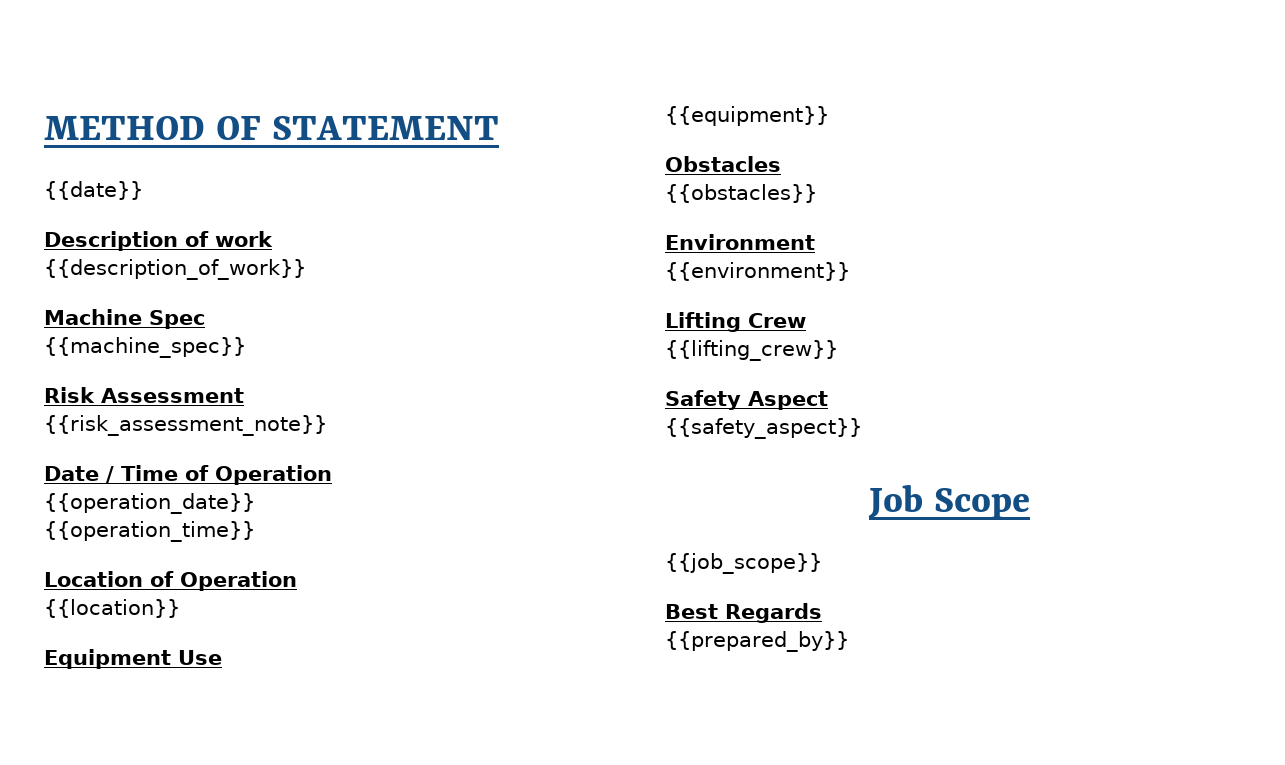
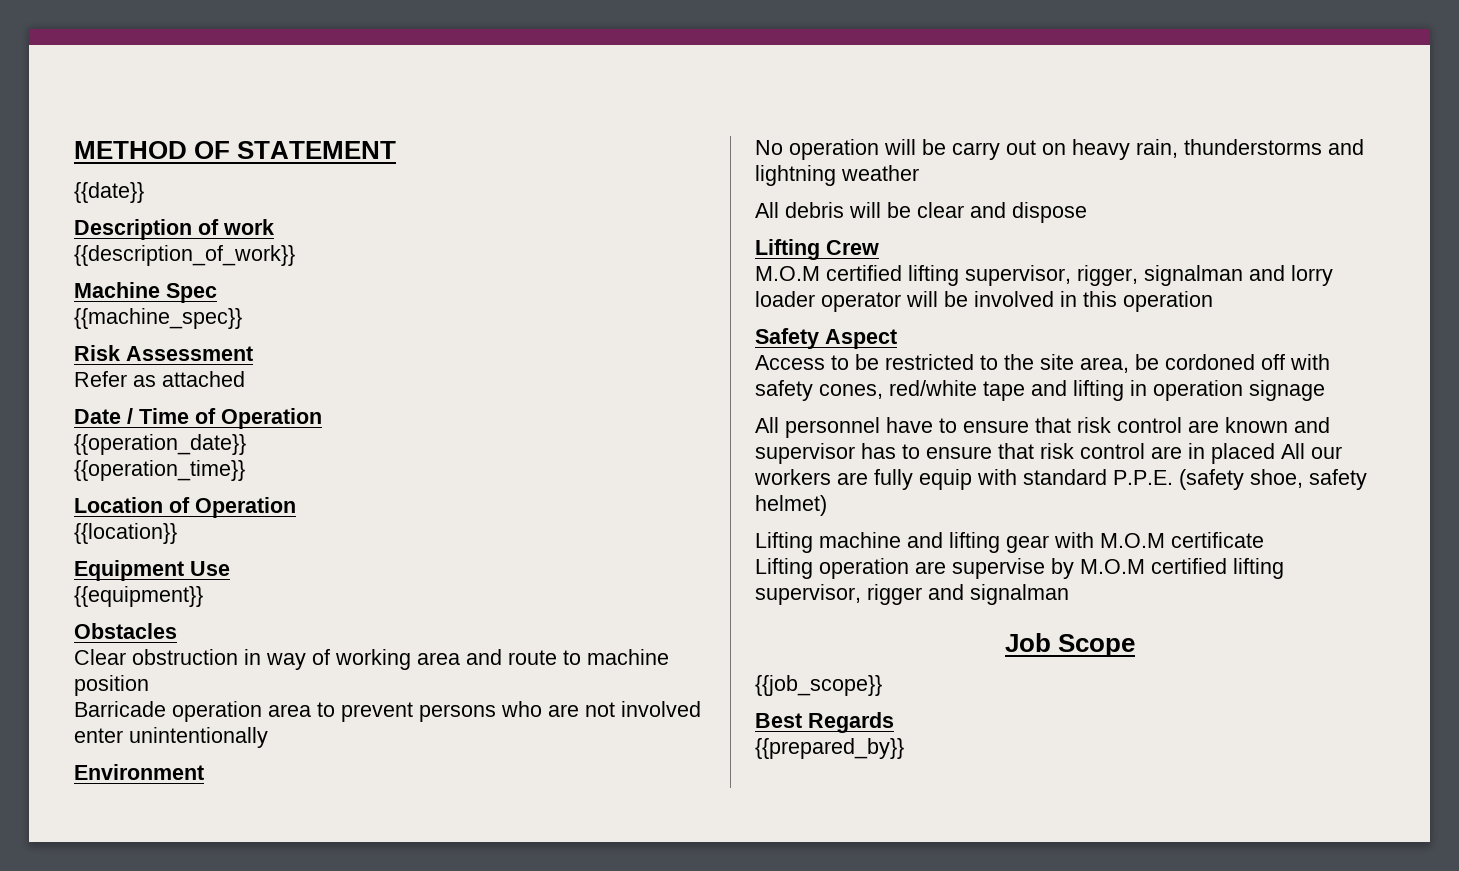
[44,415,327,436] {{risk_assessment_note}} -> [74,371,245,387] Refer as attached
[665,184,817,203] [665,234,815,250] [665,262,850,281] [665,312,806,332] [665,340,838,361] [665,390,828,410] [665,418,862,439] {{obstacles}} // Environment // {{environment}} // Lifting Crew // {{lifting_crew}} // Safety Aspect // {{safety_aspect}} -> [74,649,669,670] [74,675,149,696] [74,701,701,722] [74,727,268,748] [74,764,204,780] [755,139,1364,160] [755,165,919,186] [755,202,1087,223] [755,239,879,260] [755,265,1333,286] [755,291,1213,312] [755,328,897,349] [755,354,1330,373] [755,380,1325,401] [755,417,1330,438] [755,443,1342,464] [754,469,1367,490] [755,495,827,516] [755,532,1264,553] [755,558,1284,579] [755,584,1069,605] Clear obstruction in way of working area and route to machine position // Barricade operation area to prevent persons who are not involved enter unintentionally // Environment // No operation will be carry out on heavy rain, thunderstorms and lightning weather // All debris will be clear and dispose // Lifting Crew // M.O.M certified lifting supervisor, rigger, signalman and lorry loader operator will be involved in this operation // Safety Aspect // Access to be restricted to the site area, be cordoned off with safety cones, red/white tape and lifting in operation signage // All personnel have to ensure that risk control are known and supervisor has to ensure that risk control are in placed All our workers are fully equip with standard P.P.E. (safety shoe, safety helmet) // Lifting machine and lifting gear with M.O.M certificate // Lifting operation are supervise by M.O.M certified lifting supervisor, rigger and signalman

